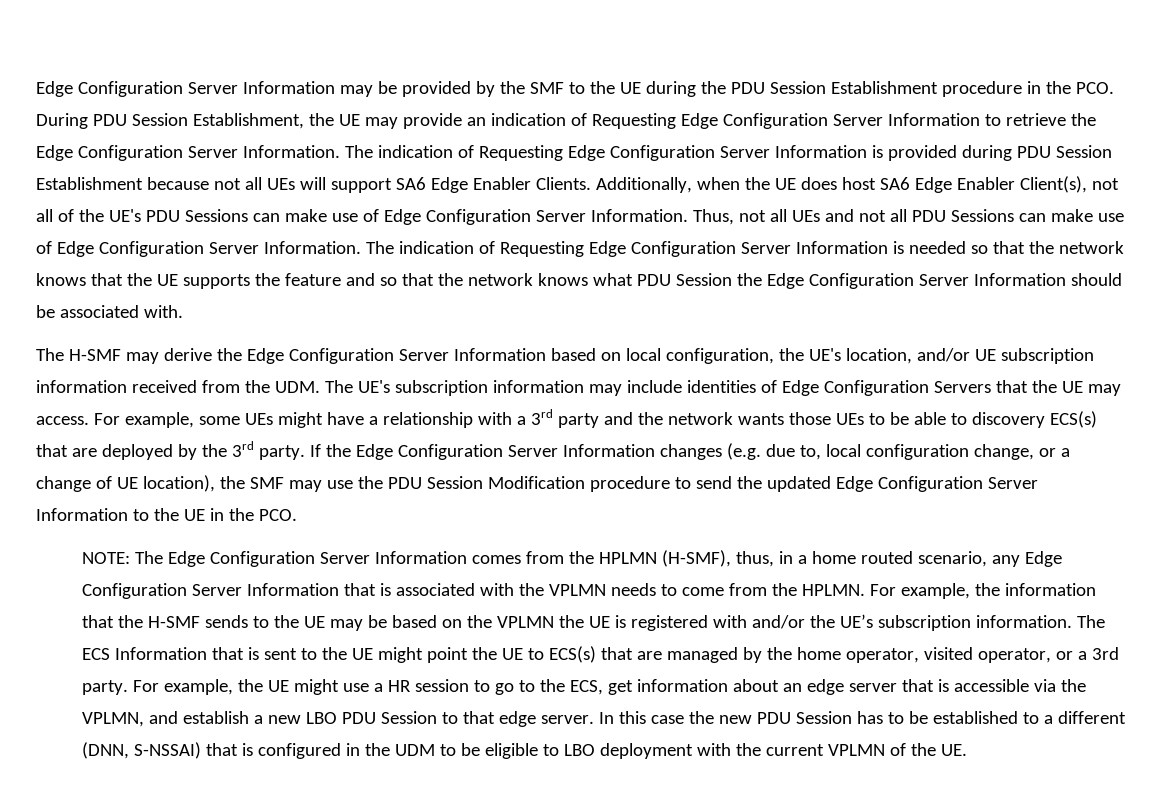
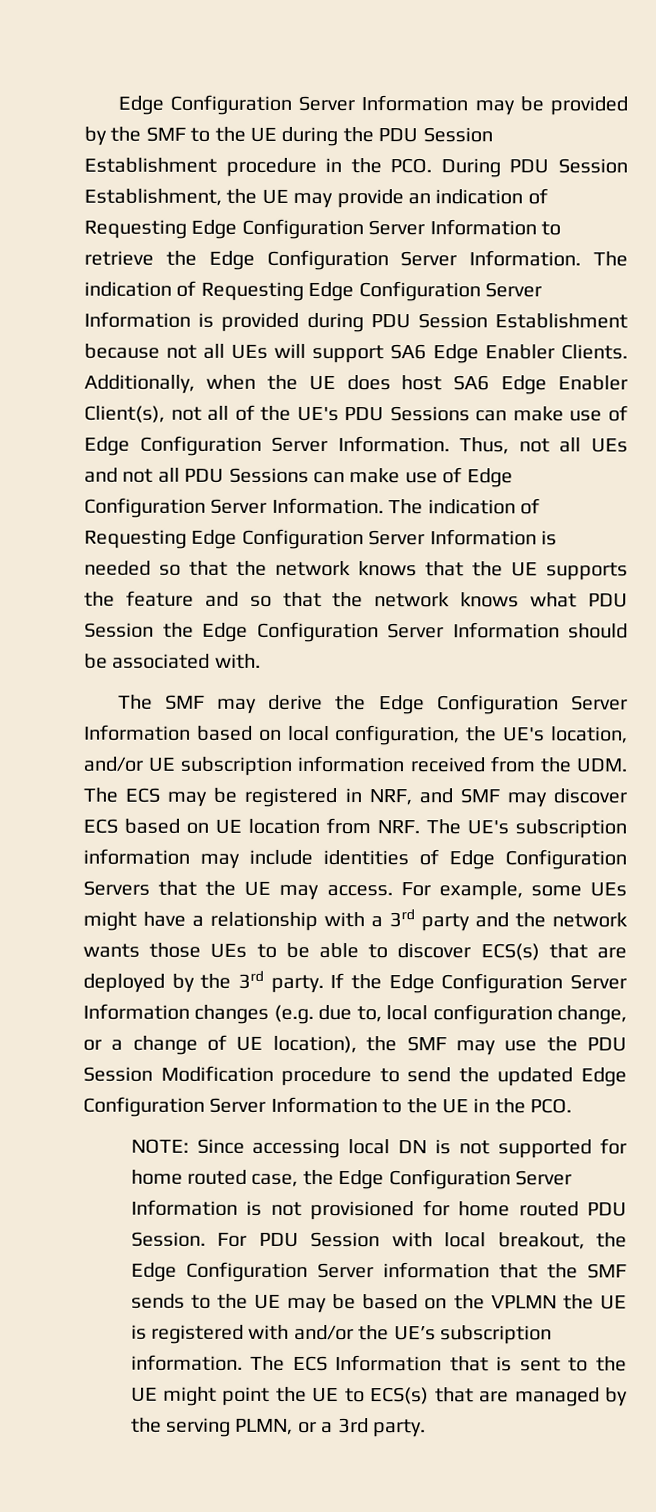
[68,349,121,361] H-SMF -> [164,694,205,710] SMF
(353, 386) none -> [125,787,628,808] [83,817,461,835] ECS may be registered in NRF, and SMF may discover ECS based on UE location from NRF. The
[971,412,1045,428] discovery -> [397,943,472,959] discover
[134,550,1062,567] [81,583,1000,599] The Edge Configuration Server Information comes from the HPLMN (H-SMF), thus, in a home routed scenario, any Edge Configuration Server Information that is associated with the VPLMN needs to come from the HPLMN. For example, the -> [196,1138,627,1159] [130,1169,572,1190] [130,1199,627,1221] [130,1231,627,1250] [130,1261,374,1282] Since accessing local DN is not supported for home routed case, the Edge Configuration Server Information is not provisioned for home routed PDU Session. For PDU Session with local breakout, the Edge Configuration Server
[147,616,200,628] H-SMF -> [587,1263,628,1279] SMF
[796,647,1119,663] [81,679,1086,695] [81,711,1126,727] [81,742,967,759] home operator, visited operator, or a 3rd party. For example, the UE might use a HR session to go to the ECS, get information about an edge server that is accessible via the VPLMN, and establish a new LBO PDU Session to that edge server. In this case the new PDU Session has to be established to a different (DNN, S-NSSAI) that is configured in the UDM to be eligible to LBO deployment with the current VPLMN of the UE. -> [165,1417,426,1438] serving PLMN, or a 3rd party.

